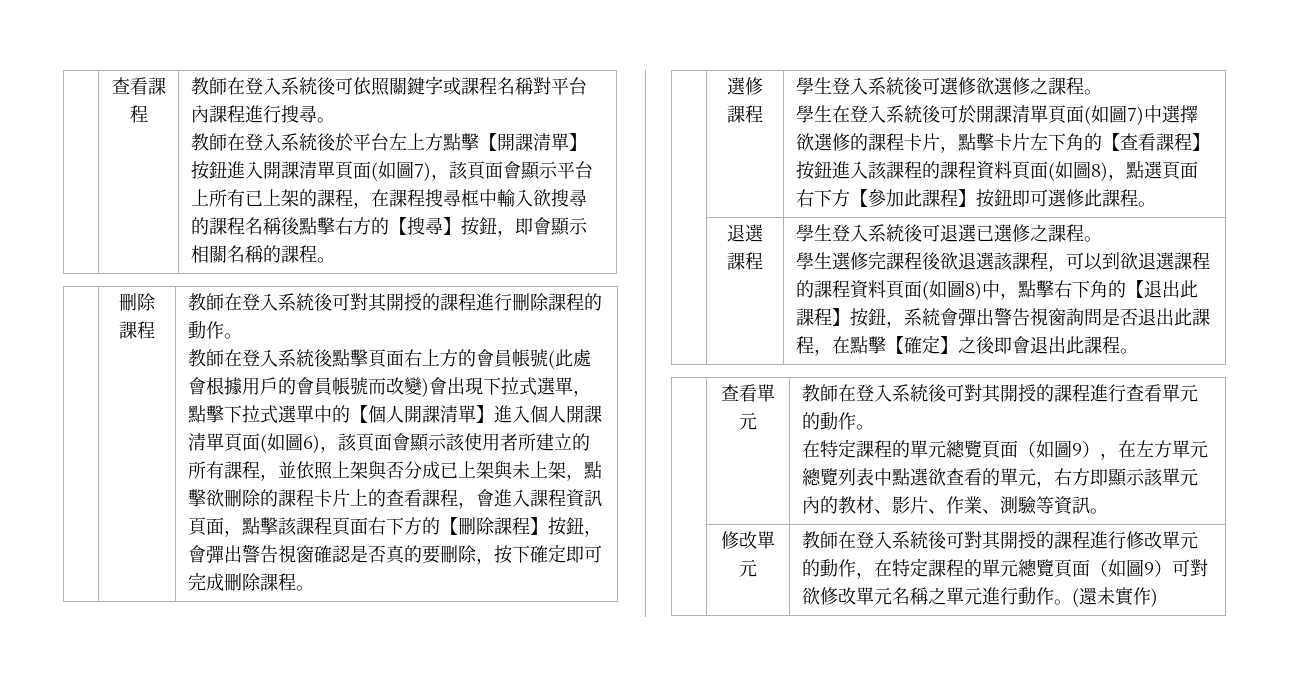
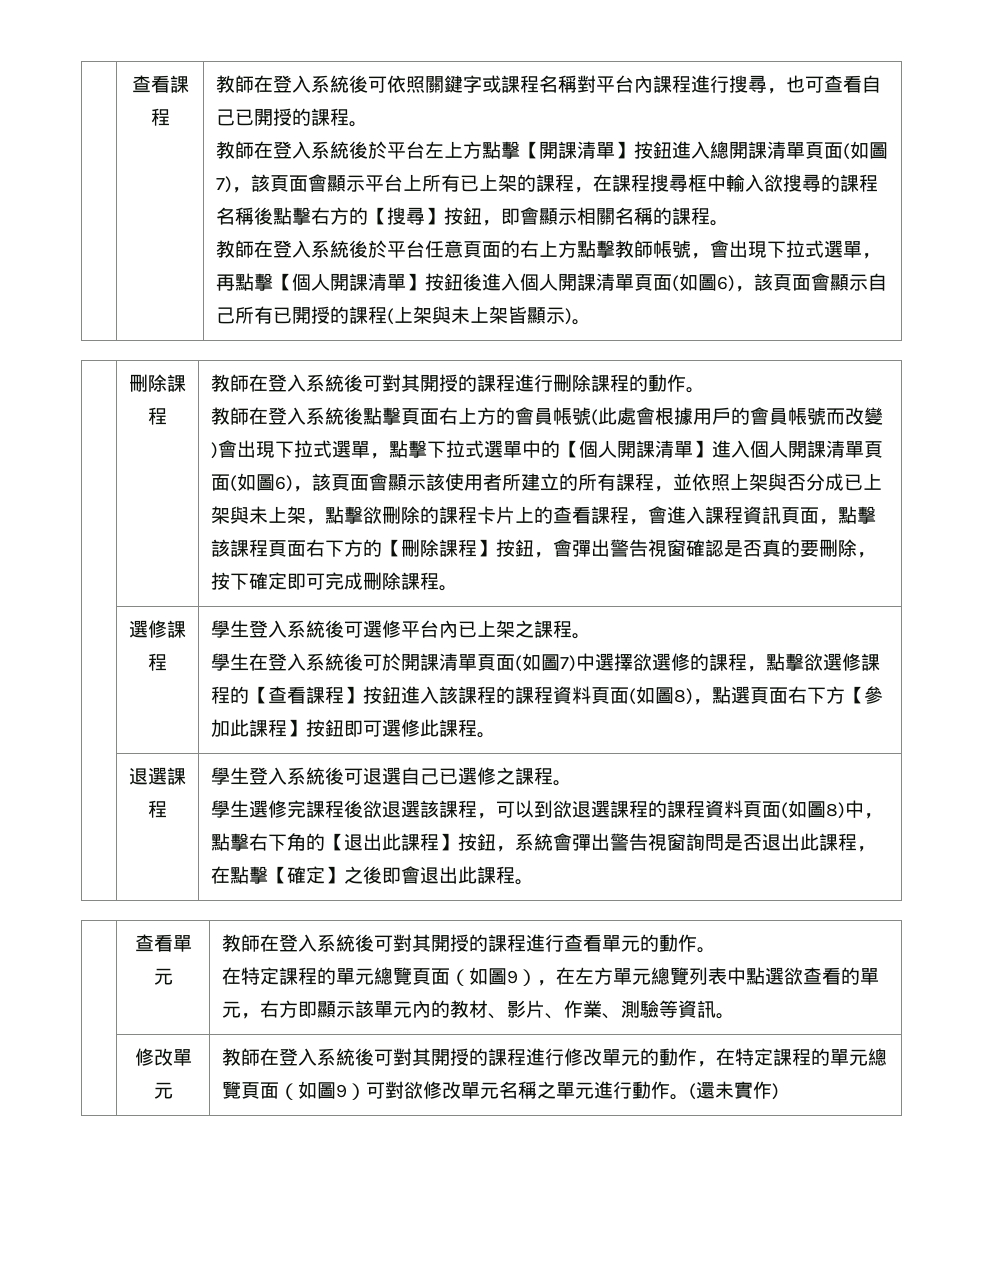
(318, 114) none -> [766,75,881,94] [215,108,349,126] ，也可查看自己已開授的課程
(264, 170) none -> [709,141,729,159] 總
(336, 260) none -> [215,240,881,259] [215,273,887,292] [215,306,591,325] // 教師在登入系統後於平台任意頁面的右上方點擊教師帳號，會出現下拉式選單，再點擊【個人開課清單】按鈕後進入個人開課清單頁面(如圖6)，該頁面會顯示自己所有已開授的課程(上架與未上架皆顯示)。
[976,77,1031,95] 欲選修 -> [400,620,515,638] 平台內已上架
[904,133,1085,153] 卡片，點擊卡片左下角 -> [746,653,880,672] [210,686,230,704] ，點擊欲選修課程
(978, 233) none -> [400,767,439,785] 自己

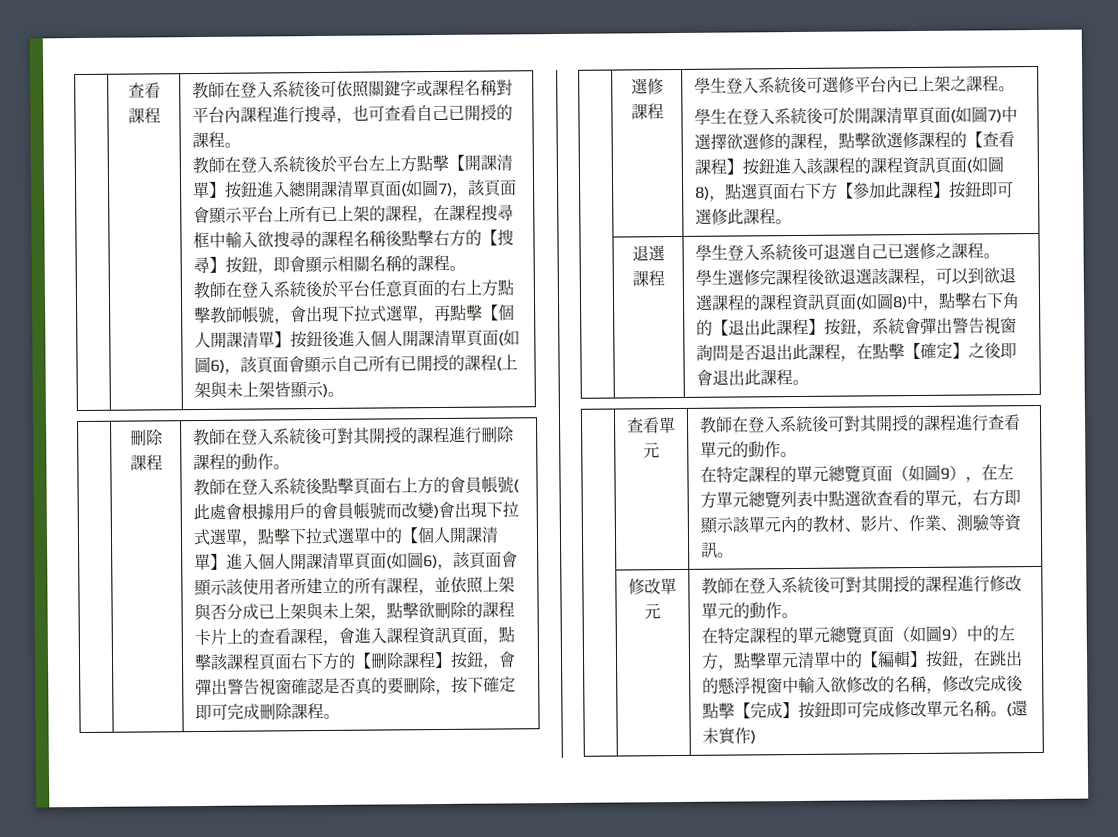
[571,686,591,704] 料 -> [917,156,935,174] 訊
[723,800,743,818] 料 -> [806,293,825,311] 訊
[696,1048,887,1067] [221,1081,670,1100] ，在特定課程的單元總覽頁面（如圖9）可對欲修改單元名稱之單元進行動作 -> [780,613,798,619] [700,625,1015,645] [700,650,1023,671] [701,675,1024,695] [701,700,992,720] 。 // 在特定課程的單元總覽頁面（如圖9）中的左方，點擊單元清單中的【編輯】按鈕，在跳出的懸浮視窗中輸入欲修改的名稱，修改完成後點擊【完成】按鈕即可完成修改單元名稱

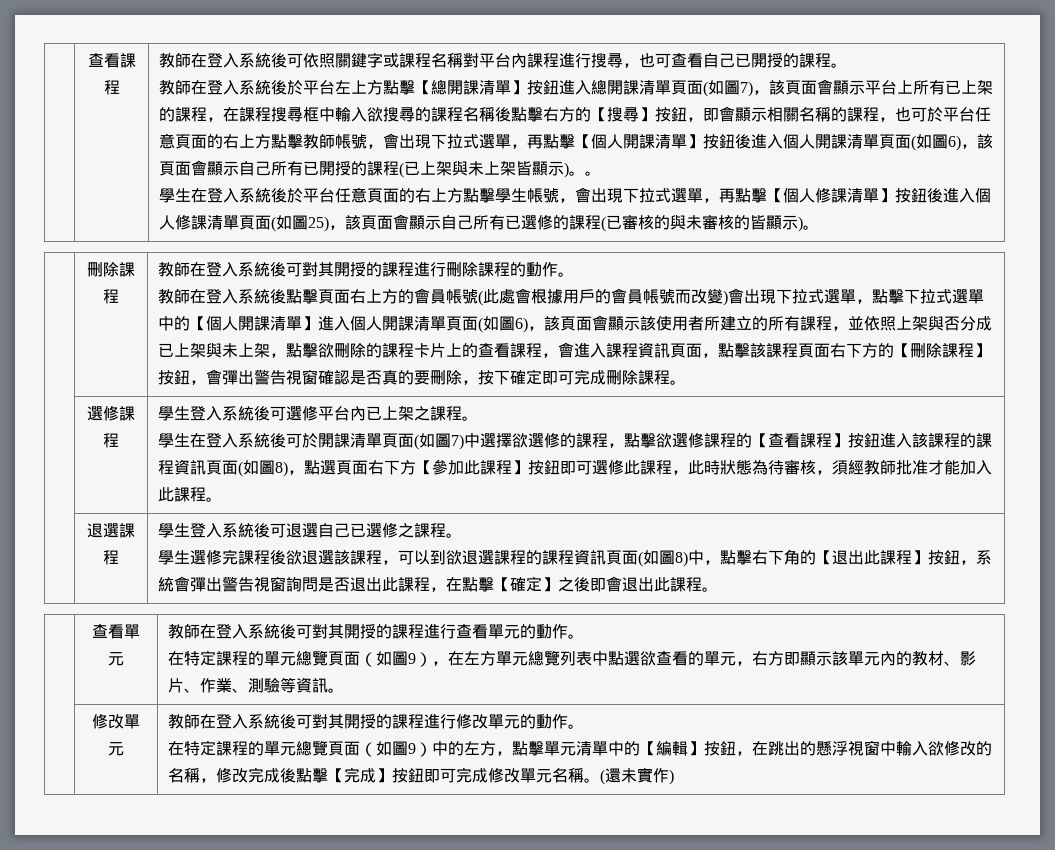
(465, 162) none -> [431,79,448,95] 總
[448,265,466,271] [192,280,323,300] 。 // 教師在登入系統後 -> [879,107,928,122] ，也可
(502, 364) none -> [404,161,421,175] 已
(344, 394) none -> [585,171,602,176] [159,187,992,203] [159,214,820,232] 。 // 學生在登入系統後於平台任意頁面的右上方點擊學生帳號，會出現下拉式選單，再點擊【個人修課清單】按鈕後進入個人修課清單頁面(如圖25)，該頁面會顯示自己所有已選修的課程(已審核的與未審核的皆顯示)。
(776, 216) none -> [672,459,993,475] [158,487,207,502] ，此時狀態為待審核，須經教師批准才能加入此課程

